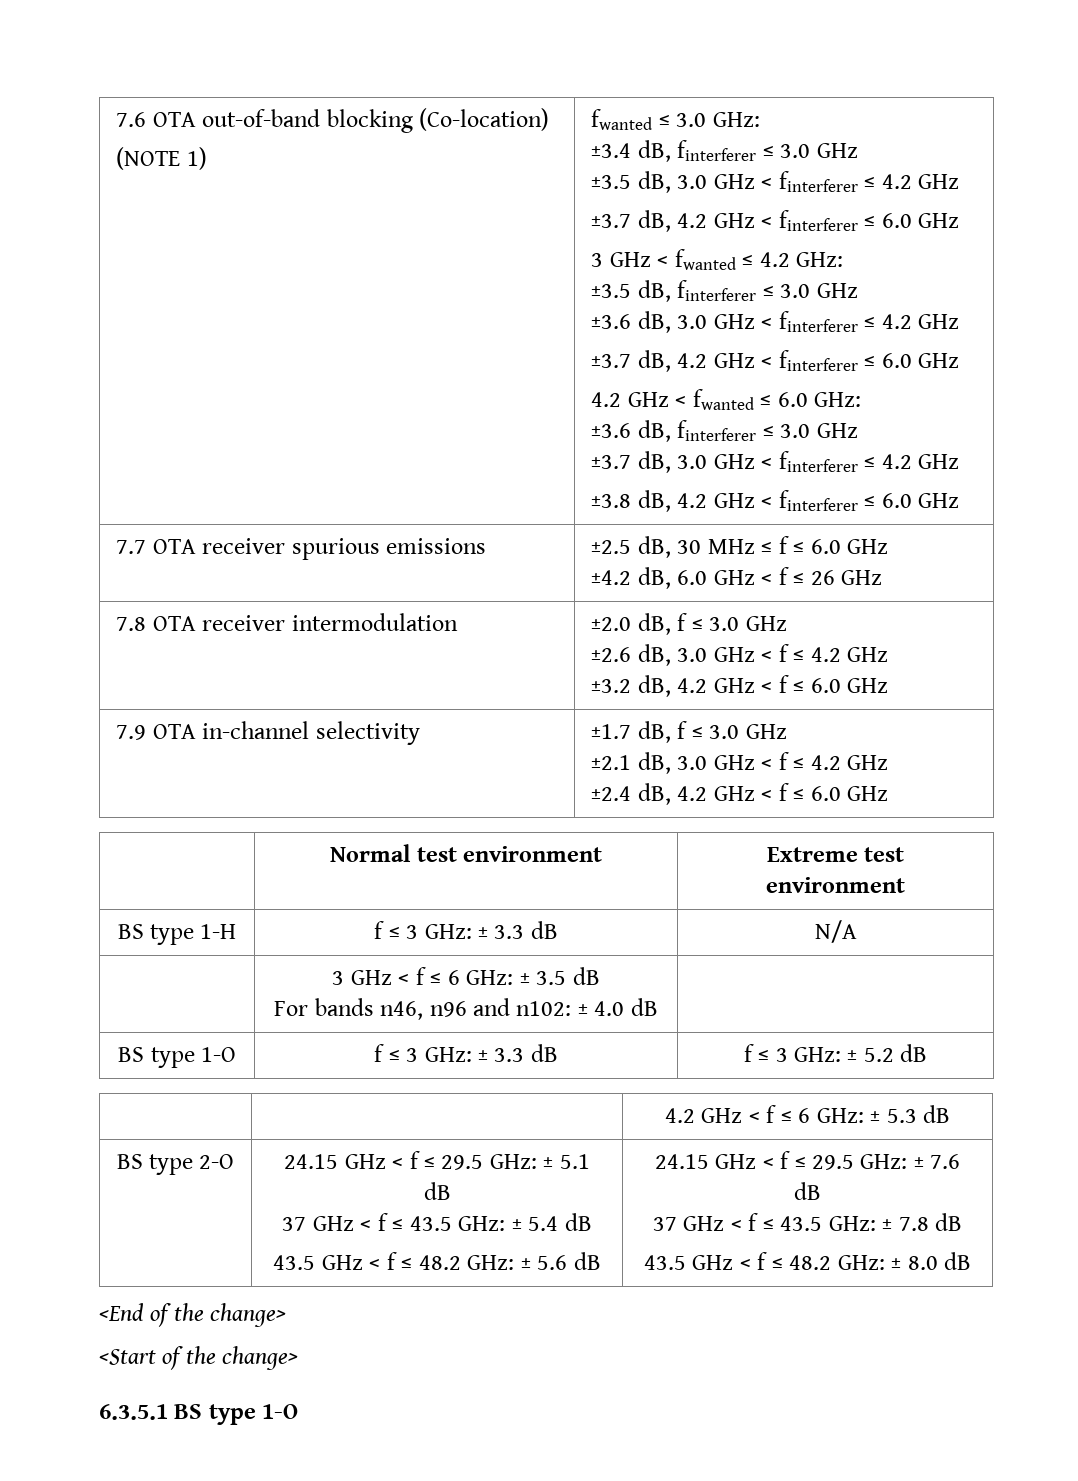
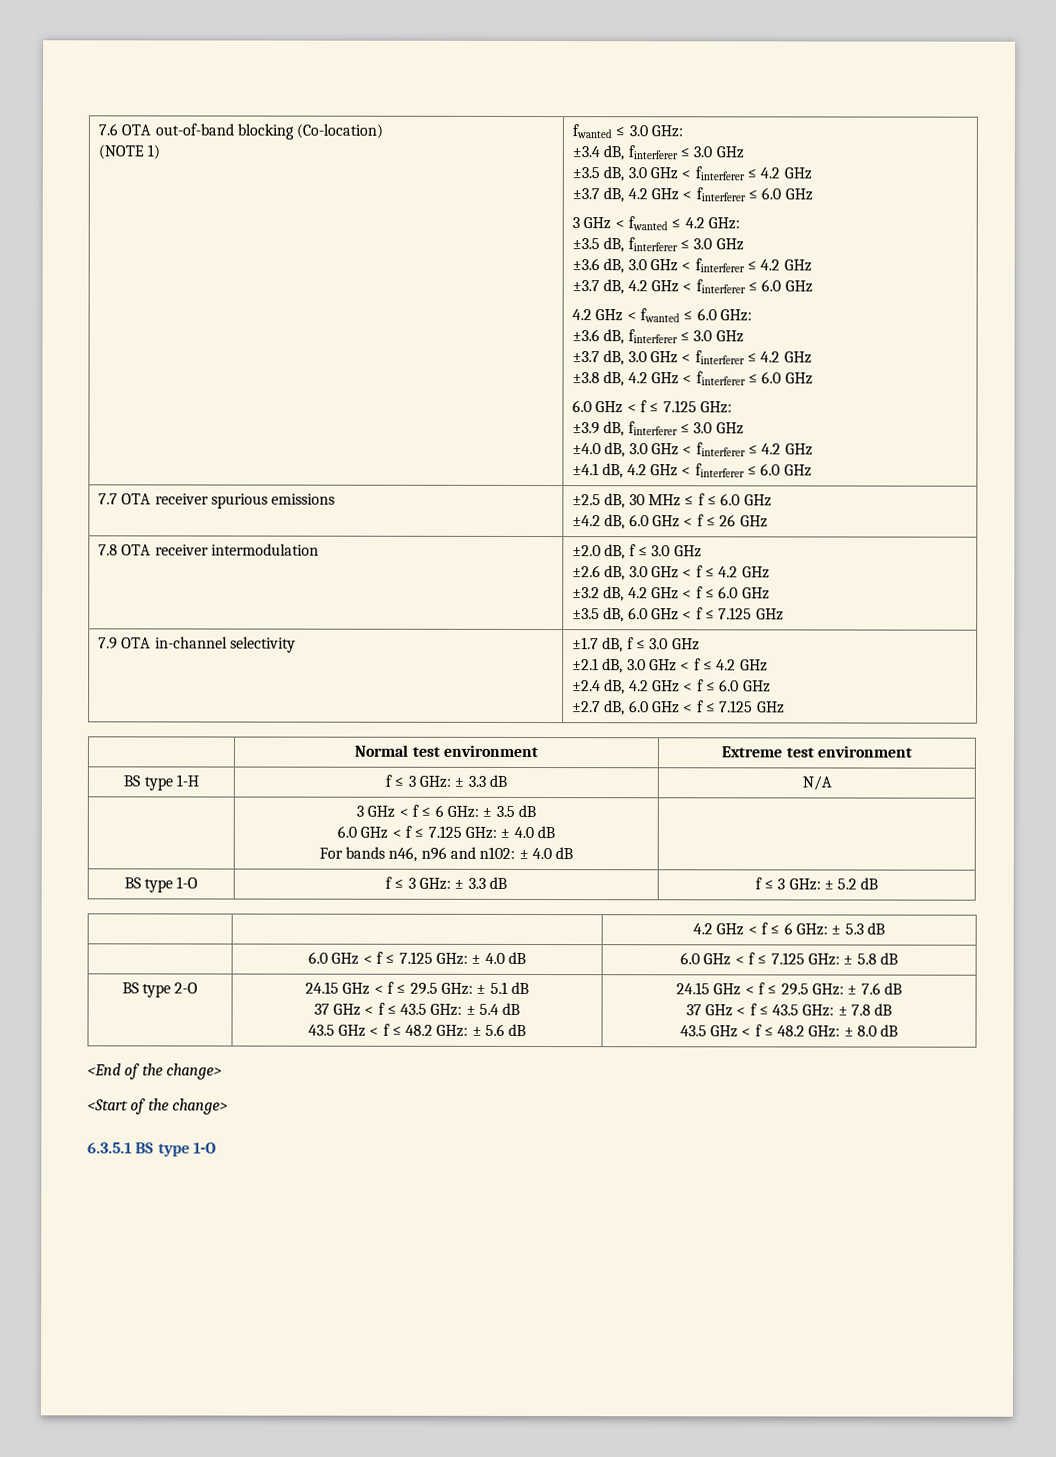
(960, 500) none -> [572,400,733,414] [572,421,744,437] [572,442,813,458] [572,463,812,479] // 6.0 GHz < f ≤ 7.125 GHz: // ±3.9 dB, finterferer ≤ 3.0 GHz // ±4.0 dB, 3.0 GHz < finterferer ≤ 4.2 GHz // ±4.1 dB, 4.2 GHz < finterferer ≤ 6.0 GHz
(889, 685) none -> [572,607,784,623] // ±3.5 dB, 6.0 GHz < f ≤ 7.125 GHz
(889, 793) none -> [572,700,785,716] // ±2.7 dB, 6.0 GHz < f ≤ 7.125 GHz
(600, 976) none -> [337,825,555,839] // 6.0 GHz < f ≤ 7.125 GHz: ± 4.0 dB
(951, 1114) none -> [308,951,526,965] [680,952,898,966] // | 6.0 GHz < f ≤ 7.125 GHz: ± 4.0 dB | 6.0 GHz < f ≤ 7.125 GHz: ± 5.8 dB

